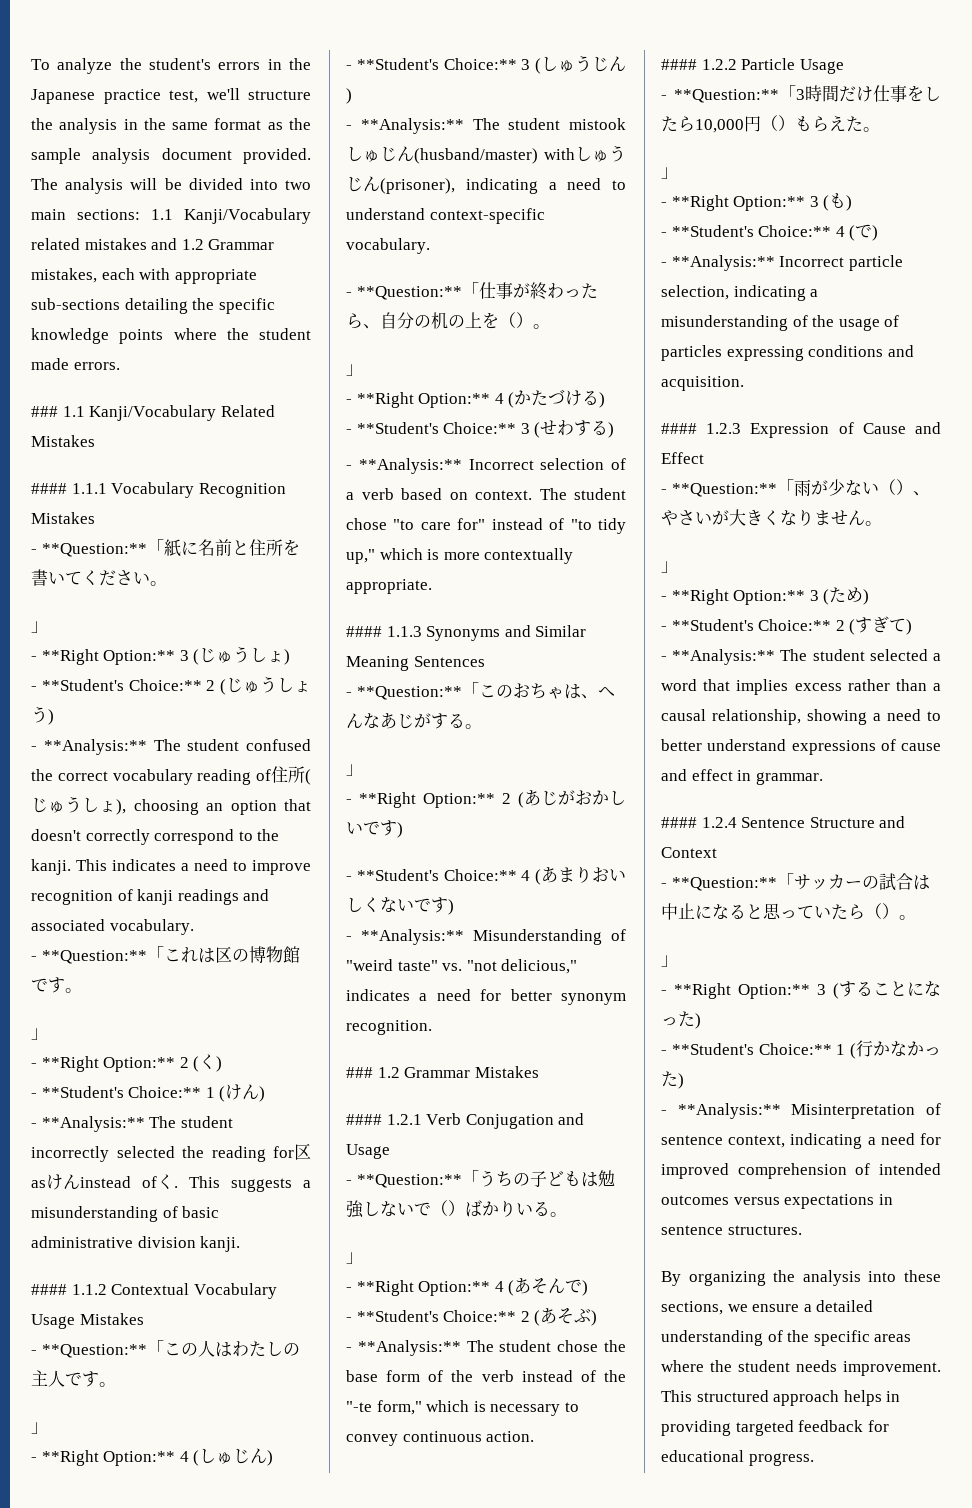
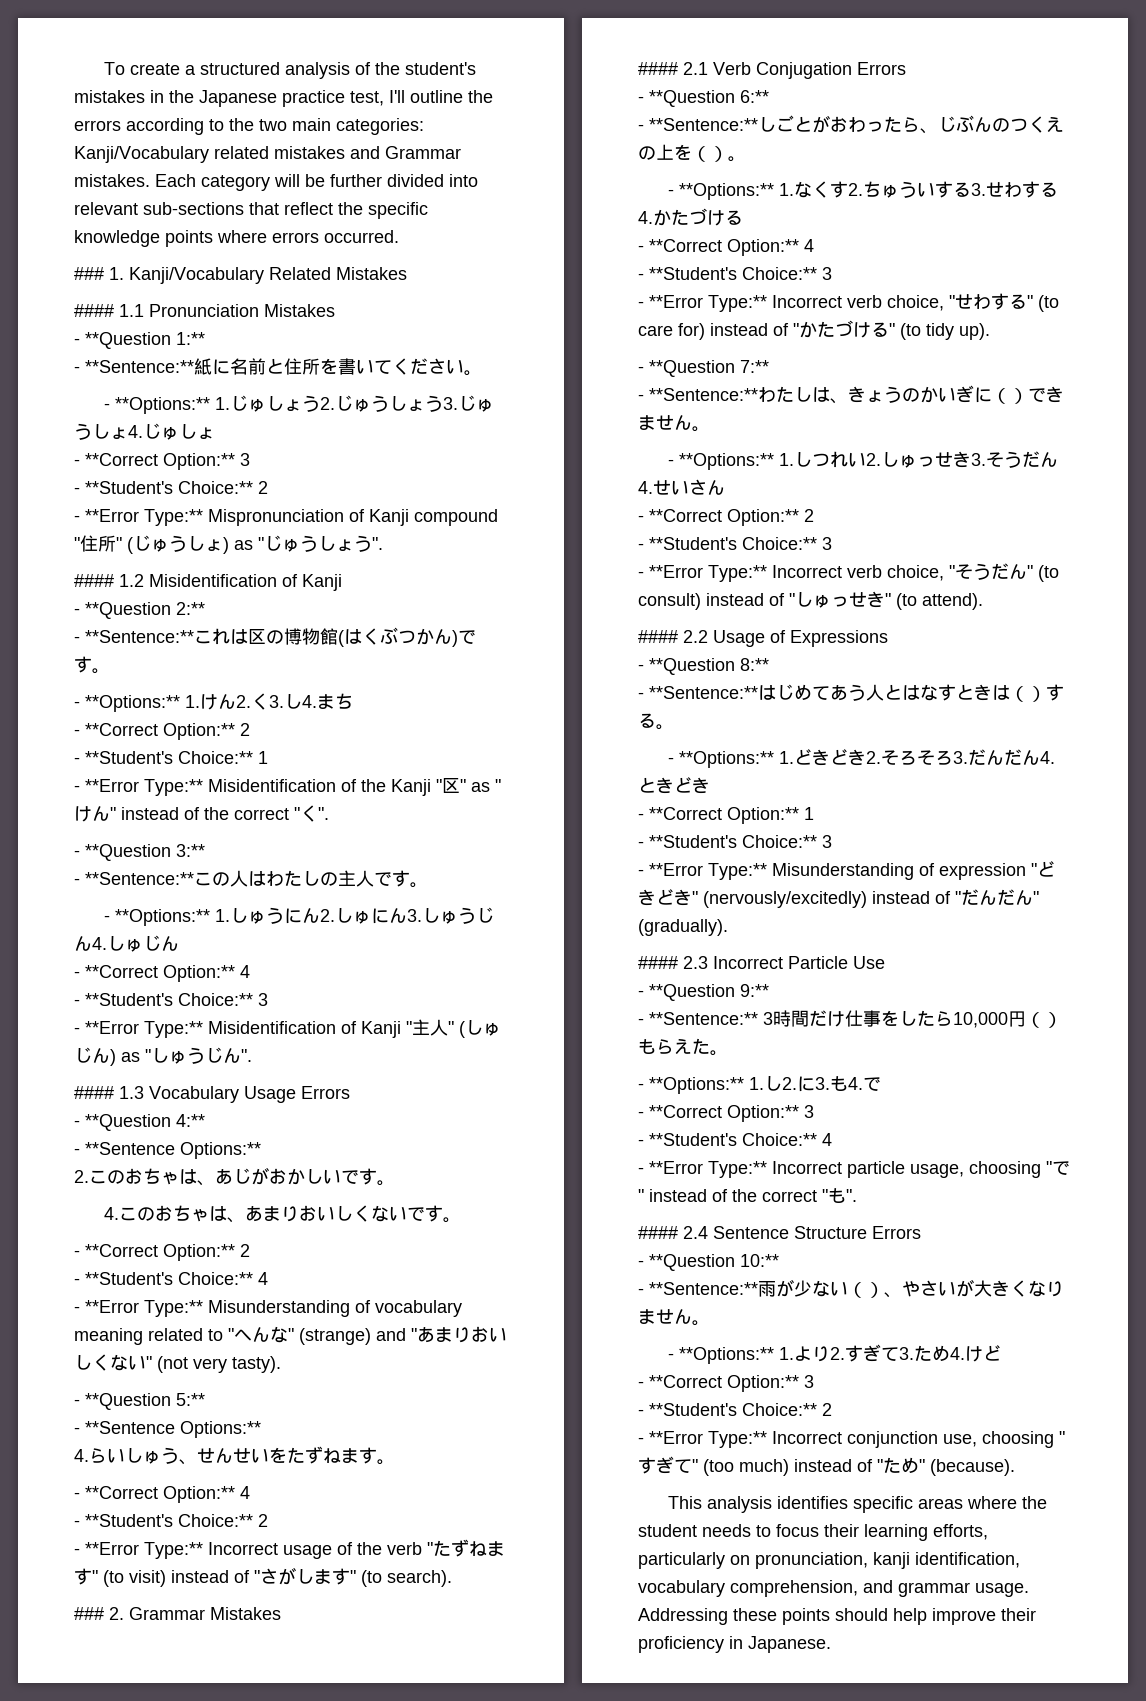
[57,58,113,74] analyze -> [130,62,372,79] create a structured analysis of
[218,62,261,70] errors -> [74,90,145,103] mistakes
[206,88,311,100] [31,118,311,134] [31,148,311,164] [31,178,311,194] [31,208,311,224] [31,238,275,250] [31,268,257,284] [31,298,188,314] we'll structure the analysis in the same format as the sample analysis document provided. The analysis will be divided into two main sections: 1.1 Kanji/Vocabulary related mistakes and 1.2 Grammar mistakes, each with appropriate sub-sections detailing -> [389,90,493,103] [74,118,424,135] [74,146,461,163] [74,174,478,191] [74,202,333,215] I'll outline the errors according to the two main categories: Kanji/Vocabulary related mistakes and Grammar mistakes. Each category will be further divided into relevant sub-sections that reflect
[226,328,311,340] [31,358,120,370] [31,406,85,417] the student made errors. // ### 1.1 -> [272,230,399,243] [74,267,124,280] errors occurred. // ### 1.
[71,482,286,498] [31,512,95,524] [31,539,164,557] 1.1.1 Vocabulary Recognition Mistakes // - **Question:**「 -> [119,304,335,317] [74,332,205,349] [74,360,194,373] 1.1 Pronunciation Mistakes // - **Question 1:** // - **Sentence:**
[31,621,48,633] [31,649,189,665] 」 // - **Right Option:** 3 -> [104,395,495,414] [74,423,215,440] [74,453,250,470] [74,481,268,494] [74,509,498,526] [74,535,122,552] - **Options:** 1.じゅしょう2.じゅうしょう3.じゅうしょ4.じゅしょ // - **Correct Option:** 3 // - **Student's Choice:** 2 // - **Error Type:** Mispronunciation of Kanji compound "住所"
[31,676,311,695] [31,706,54,725] [31,739,311,755] [31,766,311,785] [31,796,311,815] [31,829,280,845] [31,859,311,875] [31,889,270,905] [31,919,194,935] [31,946,164,964] // - **Student's Choice:** 2 (じゅうしょう) // - **Analysis:** The student confused the correct vocabulary reading of住所(じゅうしょ), choosing an option that doesn't correctly correspond to the kanji. This indicates a need to improve recognition of kanji readings and associated vocabulary. // - **Question:**「 -> [234,535,383,552] [74,574,342,591] [74,602,205,619] [74,630,194,643] as "じゅうしょう". // #### 1.2 Misidentification of Kanji // - **Question 2:** // - **Sentence:**
[31,977,82,993] [31,1028,48,1040] [31,1054,223,1072] [31,1084,266,1102] [31,1116,233,1132] [31,1143,311,1162] [31,1174,311,1192] [31,1206,220,1222] [31,1236,241,1252] [31,1283,277,1299] [31,1313,144,1329] [31,1340,164,1358] です。 // 」 // - **Right Option:** 2 (く) // - **Student's Choice:** 1 (けん) // - **Analysis:** The student incorrectly selected the reading for区asけんinstead ofく. This suggests a misunderstanding of basic administrative division kanji. // #### 1.1.2 Contextual Vocabulary Usage Mistakes // - **Question:**「 -> [338,627,476,647] [74,656,110,674] [74,693,353,712] [74,723,250,740] [74,751,268,764] [74,778,501,796] [74,805,329,822] [74,844,205,861] [74,872,194,885] (はくぶつかん)です。 // - **Options:** 1.けん2.く3.し4.まち // - **Correct Option:** 2 // - **Student's Choice:** 1 // - **Error Type:** Misidentification of the Kanji "区" as "けん" instead of the correct "く". // - **Question 3:** // - **Sentence:**
[31,1422,48,1434] [31,1448,274,1466] [346,55,626,74] [346,88,352,104] [346,118,626,134] [346,145,626,164] [346,176,626,194] [346,208,545,224] [346,238,430,254] [346,282,598,300] [346,312,550,329] [346,364,363,376] [346,389,606,408] [346,420,615,438] [346,458,626,474] [346,488,626,500] [346,518,626,534] [346,548,574,564] [346,579,432,594] [346,625,587,641] [346,656,485,671] [346,682,615,700] [346,713,482,729] [346,764,363,776] [346,792,524,808] 」 // - **Right Option:** 4 (しゅじん) // - **Student's Choice:** 3 (しゅうじん) // - **Analysis:** The student mistookしゅじん(husband/master) withしゅうじん(prisoner), indicating a need to understand context-specific vocabulary. // - **Question:**「仕事が終わったら、自分の机の上を（）。 // 」 // - **Right Option:** 4 (かたづける) // - **Student's Choice:** 3 (せわする) // - **Analysis:** Incorrect selection of a verb based on context. The student chose "to care for" instead of "to tidy up," which is more contextually appropriate. // #### 1.1.3 Synonyms and Similar Meaning Sentences // - **Question:**「このおちゃは、へんなあじがする。 // 」 // - **Right Option:** 2 ( -> [104,907,495,926] [74,935,179,952] [74,965,250,982] [74,993,268,1006] [74,1019,501,1038] [74,1047,252,1066] [74,1086,350,1103] [74,1114,205,1131] [74,1142,261,1159] [74,1168,215,1186] - **Options:** 1.しゅうにん2.しゅにん3.しゅうじん4.しゅじん // - **Correct Option:** 4 // - **Student's Choice:** 3 // - **Error Type:** Misidentification of Kanji "主人" (しゅじん) as "しゅうじん". // #### 1.3 Vocabulary Usage Errors // - **Question 4:** // - **Sentence Options:** // 2.このおちゃは、
[397,822,403,838] [346,869,541,885] ) // - **Student's Choice:** 4 ( -> [377,1180,395,1186] [104,1205,246,1223] 。 // 4.このおちゃは、
[448,899,454,915] [346,929,626,945] [346,959,578,974] [346,989,626,1005] [346,1020,432,1035] [346,1066,539,1078] [346,1113,585,1129] [346,1144,390,1159] [346,1170,615,1188] [346,1200,567,1218] [346,1252,363,1264] [346,1278,589,1296] [346,1308,598,1326] [346,1340,626,1356] [346,1370,626,1382] [346,1400,579,1416] [346,1431,535,1446] [661,58,844,74] [661,85,796,103] ) // - **Analysis:** Misunderstanding of "weird taste" vs. "not delicious," indicates a need for better synonym recognition. // ### 1.2 Grammar Mistakes // #### 1.2.1 Verb Conjugation and Usage // - **Question:**「うちの子どもは勉強しないで（）ばかりいる。 // 」 // - **Right Option:** 4 (あそんで) // - **Student's Choice:** 2 (あそぶ) // - **Analysis:** The student chose the base form of the verb instead of the "-te form," which is necessary to convey continuous action. // #### 1.2.2 Particle Usage // - **Question:**「 -> [443,1217,462,1223] [74,1244,250,1261] [74,1272,268,1285] [74,1300,462,1317] [74,1326,507,1345] [74,1354,281,1373] [74,1393,205,1410] [74,1421,261,1438] [74,1446,395,1465] [74,1486,250,1503] [74,1514,268,1527] [74,1539,505,1559] [74,1567,452,1587] [74,1607,281,1620] [638,62,906,79] [638,90,769,107] [638,115,1064,134] [638,144,746,162] [668,181,1059,200] [638,208,743,226] [638,239,814,256] [638,267,832,280] [638,293,1059,312] [638,320,990,340] [638,360,769,377] [638,385,1064,404] [638,415,710,432] [668,451,1059,470] [638,479,725,495] [638,509,814,526] [638,537,832,550] [638,563,1059,582] [638,591,983,610] [638,630,888,647] [638,658,769,675] [638,684,1064,702] [638,713,674,730] [668,749,1056,768] [638,777,710,794] [638,807,814,824] [638,835,832,848] [638,861,1055,880] [638,889,1039,908] [638,919,728,936] [638,956,885,969] [638,984,769,1001] [638,1012,758,1025] 。 // - **Correct Option:** 2 // - **Student's Choice:** 4 // - **Error Type:** Misunderstanding of vocabulary meaning related to "へんな" (strange) and "あまりおいしくない" (not very tasty). // - **Question 5:** // - **Sentence Options:** // 4.らいしゅう、せんせいをたずねます。 // - **Correct Option:** 4 // - **Student's Choice:** 2 // - **Error Type:** Incorrect usage of the verb "たずねます" (to visit) instead of "さがします" (to search). // ### 2. Grammar Mistakes // #### 2.1 Verb Conjugation Errors // - **Question 6:** // - **Sentence:**しごとがおわったら、じぶんのつくえの上を（）。 // - **Options:** 1.なくす2.ちゅういする3.せわする4.かたづける // - **Correct Option:** 4 // - **Student's Choice:** 3 // - **Error Type:** Incorrect verb choice, "せわする" (to care for) instead of "かたづける" (to tidy up). // - **Question 7:** // - **Sentence:**わたしは、きょうのかいぎに（）できません。 // - **Options:** 1.しつれい2.しゅっせき3.そうだん4.せいさん // - **Correct Option:** 2 // - **Student's Choice:** 3 // - **Error Type:** Incorrect verb choice, "そうだん" (to consult) instead of "しゅっせき" (to attend). // #### 2.2 Usage of Expressions // - **Question 8:** // - **Sentence:**はじめてあう人とはなすときは（）する。 // - **Options:** 1.どきどき2.そろそろ3.だんだん4.ときどき // - **Correct Option:** 1 // - **Student's Choice:** 3 // - **Error Type:** Misunderstanding of expression "どきどき" (nervously/excitedly) instead of "だんだん" (gradually). // #### 2.3 Incorrect Particle Use // - **Question 9:** // - **Sentence:**
[661,167,678,179] [661,193,853,211] [661,224,879,241] [661,255,903,271] [661,285,819,301] [661,315,900,331] [661,345,914,361] [661,376,744,391] [661,422,941,438] [661,452,704,464] [661,479,794,497] 」 // - **Right Option:** 3 (も) // - **Student's Choice:** 4 (で) // - **Analysis:** Incorrect particle selection, indicating a misunderstanding of the usage of particles expressing conditions and acquisition. // #### 1.2.3 Expression of Cause and Effect // - **Question:**「 -> [638,1076,881,1094] [638,1105,814,1122] [638,1133,832,1146] [638,1161,1070,1178] [638,1188,857,1203] [638,1226,921,1239] [638,1254,779,1271] [638,1282,758,1295] - **Options:** 1.し2.に3.も4.で // - **Correct Option:** 3 // - **Student's Choice:** 4 // - **Error Type:** Incorrect particle usage, choosing "で" instead of the correct "も". // #### 2.4 Sentence Structure Errors // - **Question 10:** // - **Sentence:**
[661,561,678,573] [661,587,870,605] [661,616,913,635] [661,649,941,665] [661,679,941,695] [661,709,941,725] [661,739,941,755] [661,769,823,785] [661,816,906,828] [661,847,717,858] [661,873,930,891] [661,903,916,920] [661,955,678,967] [661,981,941,999] [661,1011,701,1029] [661,1040,941,1059] [661,1071,684,1089] [661,1103,941,1119] [661,1133,941,1149] [661,1163,941,1179] [661,1194,893,1209] [661,1225,802,1235] [661,1270,941,1286] [661,1300,874,1315] [661,1330,810,1346] 」 // - **Right Option:** 3 (ため) // - **Student's Choice:** 2 (すぎて) // - **Analysis:** The student selected a word that implies excess rather than a causal relationship, showing a need to better understand expressions of cause and effect in grammar. // #### 1.2.4 Sentence Structure and Context // - **Question:**「サッカーの試合は中止になると思っていたら（）。 // 」 // - **Right Option:** 3 (することになった) // - **Student's Choice:** 1 (行かなかった) // - **Analysis:** Misinterpretation of sentence context, indicating a need for improved comprehension of intended outcomes versus expectations in sentence structures. // By organizing the analysis into these sections, we ensure a detailed understanding of the -> [668,1344,1002,1364] [638,1375,814,1392] [638,1403,832,1416] [638,1431,1065,1448] [638,1456,1015,1476] [668,1496,849,1513] - **Options:** 1.より2.すぎて3.ため4.けど // - **Correct Option:** 3 // - **Student's Choice:** 2 // - **Error Type:** Incorrect conjunction use, choosing "すぎて" (too much) instead of "ため" (because). // This analysis identifies
[843,1361,941,1376] [661,1390,901,1406] [661,1420,889,1436] [661,1450,814,1466] improvement. This structured approach helps in providing targeted feedback for educational progress. -> [756,1524,988,1541] [638,1552,1020,1569] [638,1580,1029,1597] [638,1608,1036,1625] [638,1636,831,1653] to focus their learning efforts, particularly on pronunciation, kanji identification, vocabulary comprehension, and grammar usage. Addressing these points should help improve their proficiency in Japanese.

